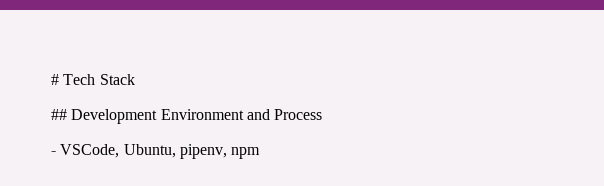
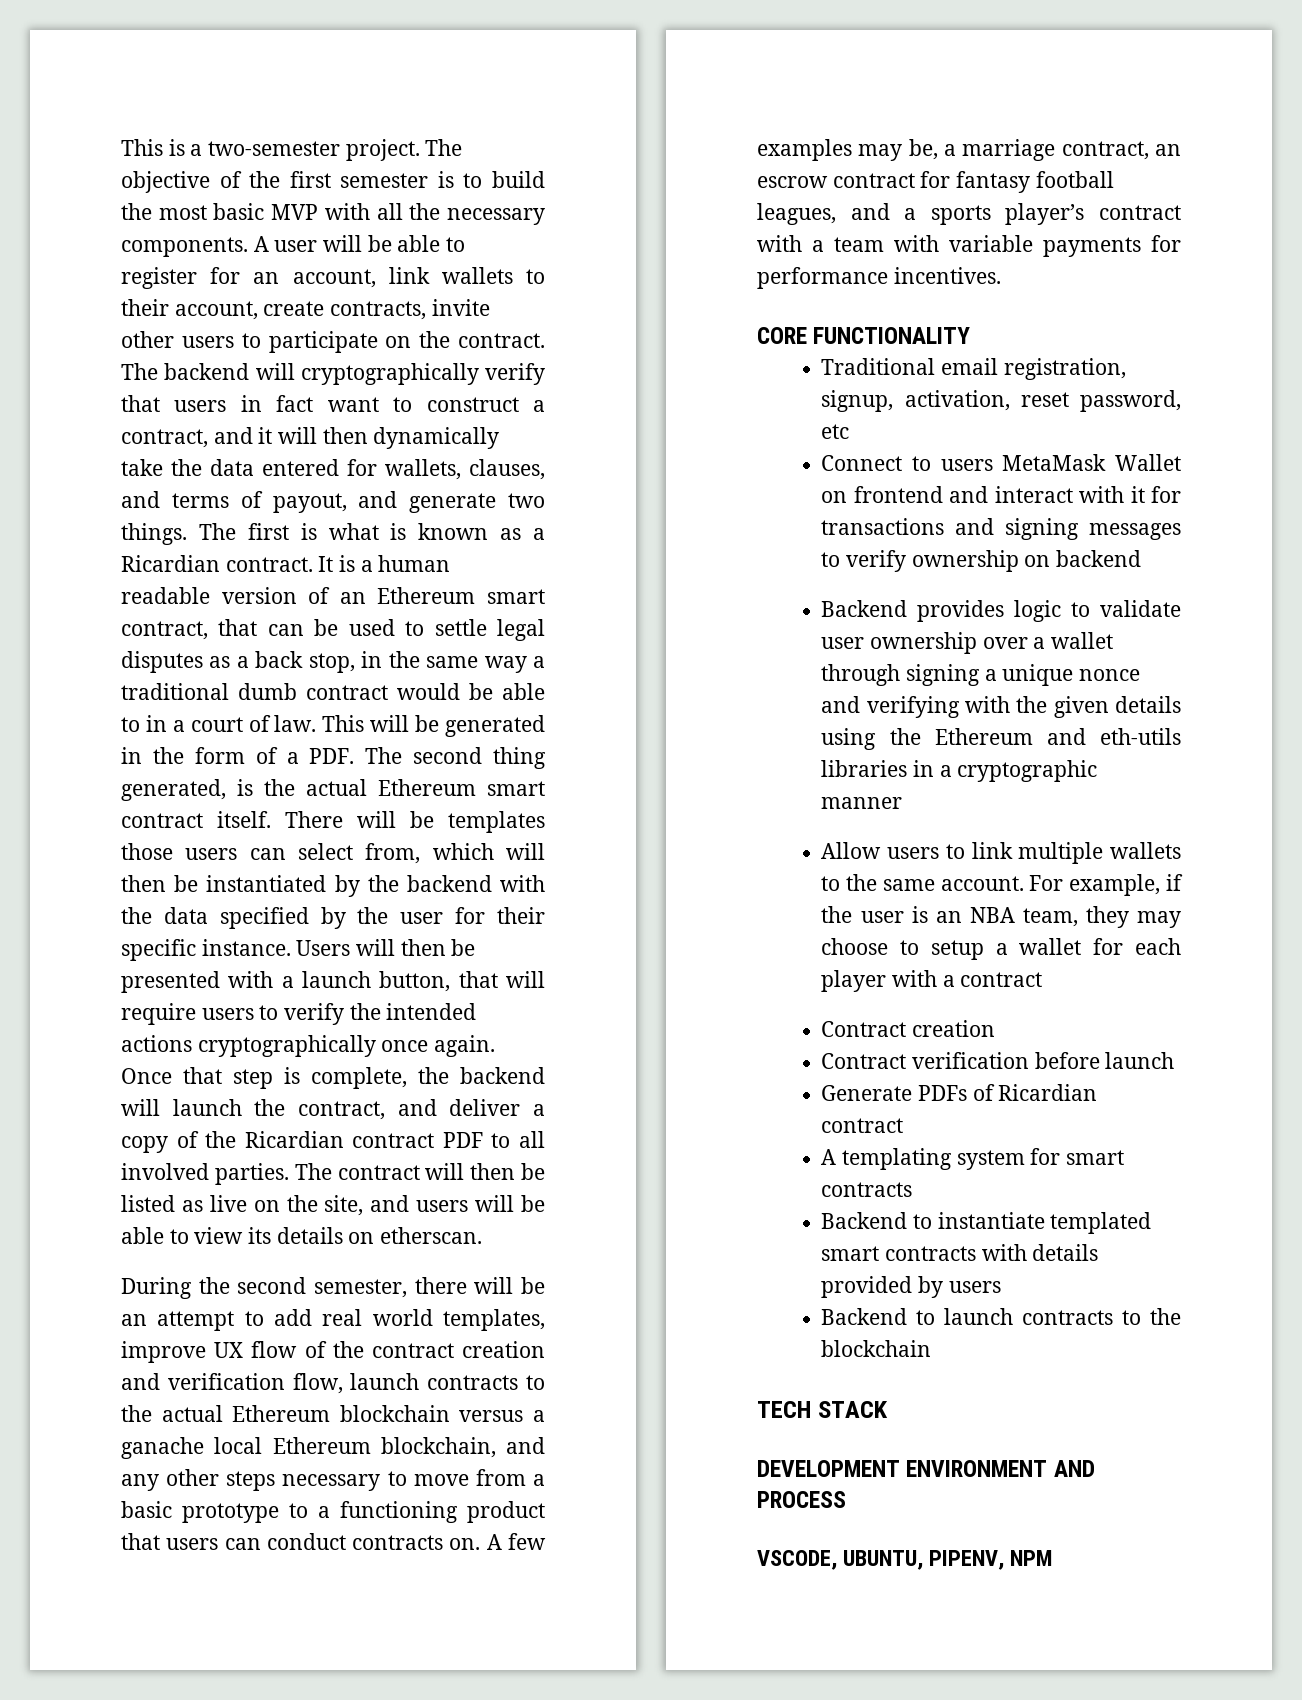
[51,74,135,85] [51,109,323,124] [51,144,261,159] # Tech Stack // ## Development Environment and Process // - VSCode, Ubuntu, pipenv, npm -> [121,139,463,161] [121,171,545,193] [121,203,545,225] [121,235,466,257] [121,267,545,289] [121,299,490,320] [121,331,545,353] [121,363,545,385] [121,395,545,412] [121,427,500,449] [121,459,545,480] [121,491,545,513] [121,523,545,545] [121,555,451,572] [121,587,545,604] [121,619,545,641] [121,651,545,673] [121,683,545,700] [121,715,545,737] [121,747,546,769] [121,779,545,801] [121,811,545,833] [121,843,545,864] [121,875,545,897] [121,907,545,929] [121,939,476,961] [121,971,545,993] [121,1003,477,1025] [121,1035,496,1057] [121,1067,545,1089] [121,1099,545,1120] [121,1131,545,1153] [121,1163,545,1185] [121,1195,545,1216] [121,1227,483,1244] [121,1277,545,1299] [121,1309,545,1331] [121,1341,545,1363] [121,1373,545,1394] [121,1405,545,1422] [121,1437,545,1459] [121,1469,546,1491] [121,1501,545,1523] [121,1533,546,1550] [757,139,1181,161] [757,171,1114,193] [757,203,1181,225] [757,235,1181,257] [757,267,1001,289] [757,327,971,344] [821,358,1126,380] [821,390,1181,412] [821,424,850,439] [821,454,1181,471] [821,486,1181,503] [821,518,1181,540] [821,550,1142,572] [821,600,1181,622] [821,632,1114,654] [821,664,1141,686] [821,696,1181,718] [821,728,1181,750] [821,760,1098,782] [821,797,903,809] [821,842,1181,864] [821,874,1183,896] [821,906,1181,928] [821,938,1181,960] [821,970,1043,992] [821,1020,996,1037] [821,1052,1175,1069] [821,1084,1098,1101] [821,1118,904,1133] [821,1148,1125,1170] [821,1182,913,1197] [821,1212,1152,1234] [821,1244,1099,1261] [821,1276,1001,1298] [821,1308,1181,1325] [821,1340,932,1357] [757,1401,888,1418] [757,1460,1095,1477] [757,1491,846,1508] [757,1550,1053,1570] This is a two-semester project. The objective of the first semester is to build the most basic MVP with all the necessary components. A user will be able to register for an account, link wallets to their account, create contracts, invite other users to participate on the contract. The backend will cryptographically verify that users in fact want to construct a contract, and it will then dynamically take the data entered for wallets, clauses, and terms of payout, and generate two things. The first is what is known as a Ricardian contract. It is a human readable version of an Ethereum smart contract, that can be used to settle legal disputes as a back stop, in the same way a traditional dumb contract would be able to in a court of law. This will be generated in the form of a PDF. The second thing generated, is the actual Ethereum smart contract itself. There will be templates those users can select from, which will then be instantiated by the backend with the data specified by the user for their specific instance. Users will then be presented with a launch button, that will require users to verify the intended actions cryptographically once again. Once that step is complete, the backend will launch the contract, and deliver a copy of the Ricardian contract PDF to all involved parties. The contract will then be listed as live on the site, and users will be able to view its details on etherscan. // During the second semester, there will be an attempt to add real world templates, improve UX flow of the contract creation and verification flow, launch contracts to the actual Ethereum blockchain versus a ganache local Ethereum blockchain, and any other steps necessary to move from a basic prototype to a functioning product that users can conduct contracts on. A few examples may be, a marriage contract, an escrow contract for fantasy football leagues, and a sports player’s contract with a team with variable payments for performance incentives. // CORE FUNCTIONALITY // Traditional email registration, signup, activation, reset password, etc // Connect to users MetaMask Wallet on frontend and interact with it for transactions and signing messages to verify ownership on backend // Backend provides logic to validate user ownership over a wallet through signing a unique nonce and verifying with the given details using the Ethereum and eth-utils libraries in a cryptographic manner // Allow users to link multiple wallets to the same account. For example, if the user is an NBA team, they may choose to setup a wallet for each player with a contract // Contract creation // Contract verification before launch // Generate PDFs of Ricardian contract // A templating system for smart contracts // Backend to instantiate templated smart contracts with details provided by users // Backend to launch contracts to the blockchain // TECH STACK // DEVELOPMENT ENVIRONMENT AND PROCESS // VSCODE, UBUNTU, PIPENV, NPM

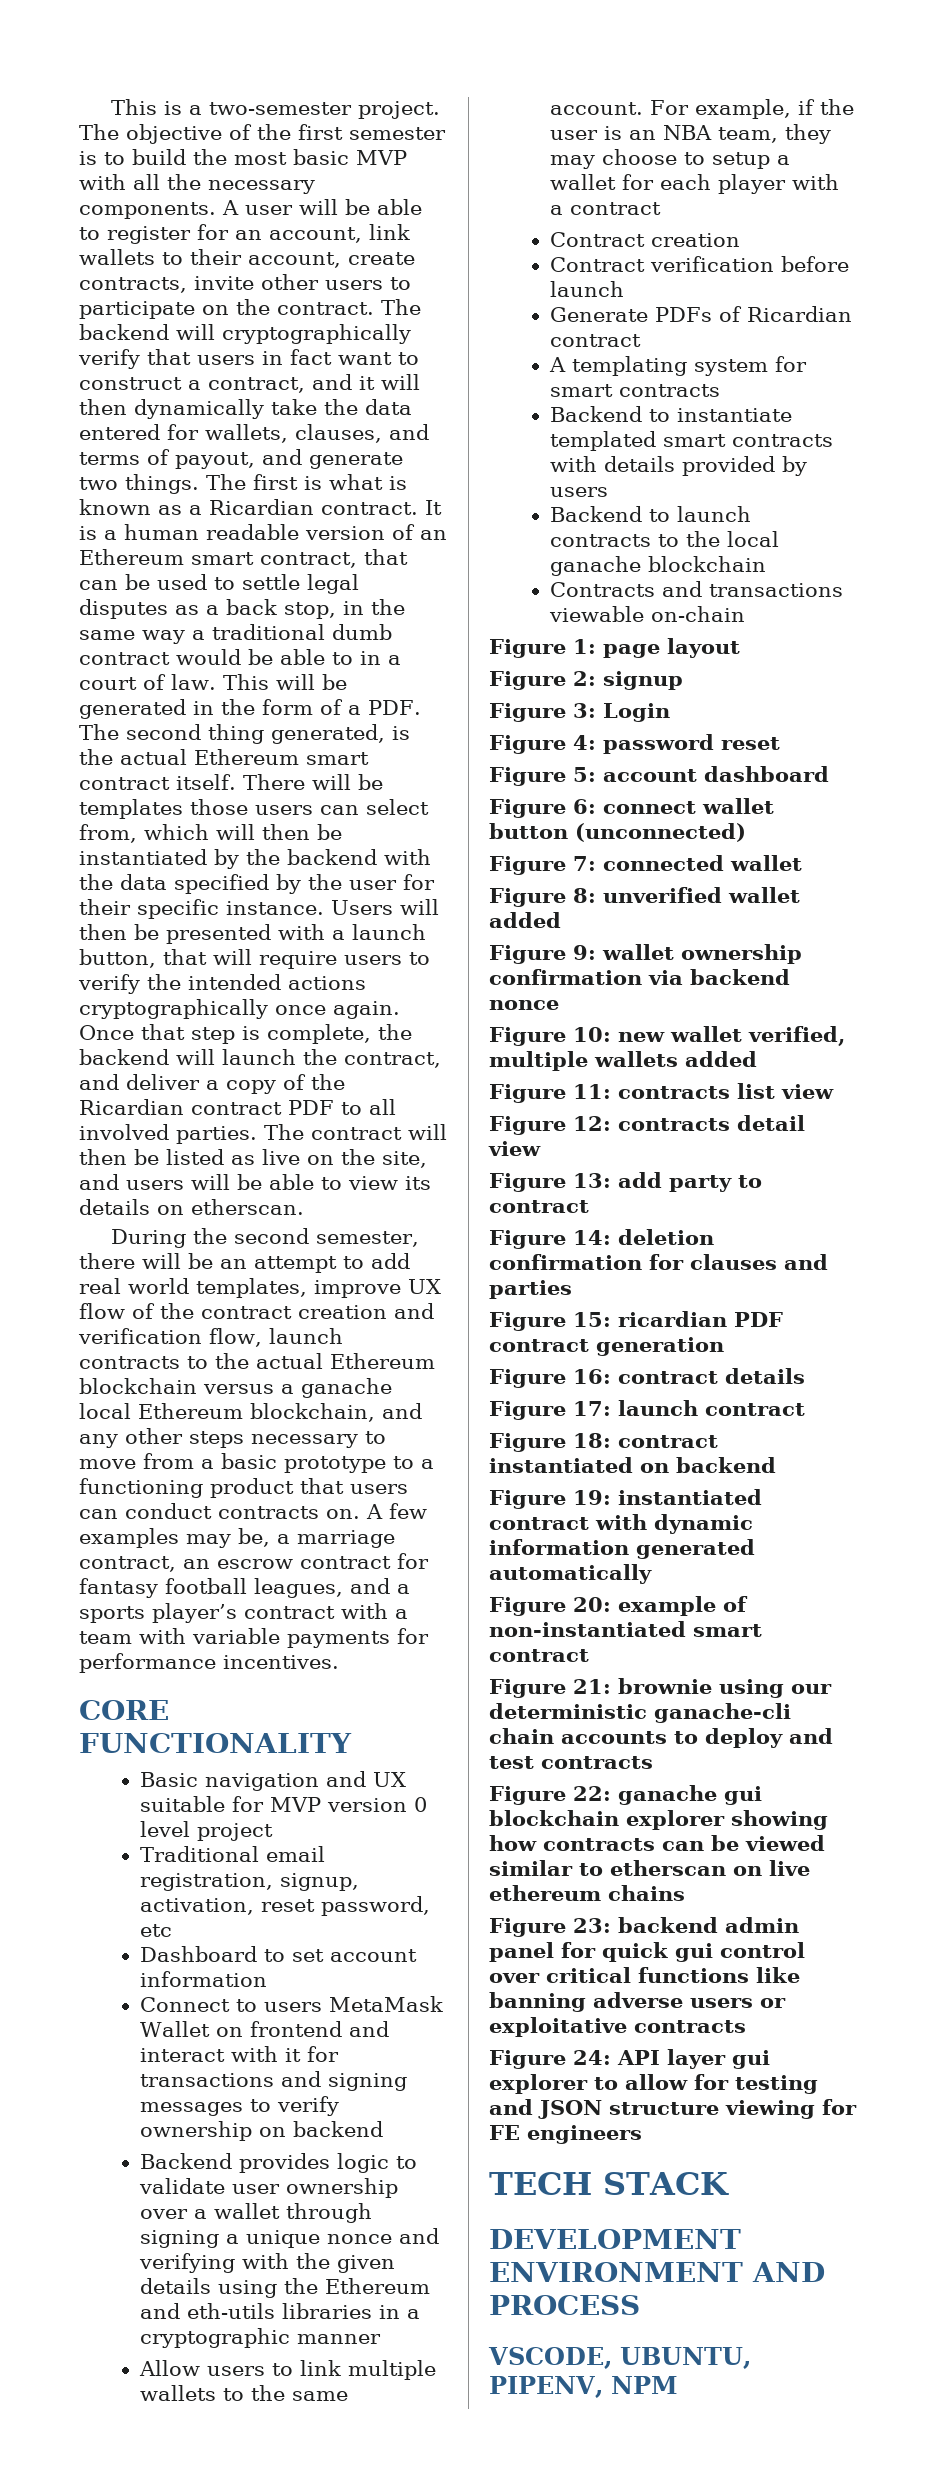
(971, 335) none -> [140,1771,407,1791] [140,1796,428,1812] [140,1821,274,1841] // Basic navigation and UX suitable for MVP version 0 level project
(850, 431) none -> [140,1946,418,1962] [140,1971,268,1987] // Dashboard to set account information
[821,1340,932,1357] blockchain -> [727,531,780,547] [550,556,767,576] [550,581,844,597] [549,606,746,622] [489,638,740,658] [489,671,683,690] [489,703,670,722] [489,734,780,754] [489,766,829,786] [489,798,774,818] [489,823,746,842] [489,855,802,875] [489,887,800,907] [489,912,561,928] [489,944,802,964] [489,969,790,985] [489,1000,559,1010] [489,1026,845,1046] [489,1051,757,1071] [489,1083,834,1103] [489,1115,805,1135] [488,1141,541,1156] [489,1172,762,1192] [489,1200,589,1213] [489,1229,714,1249] [489,1254,828,1270] [489,1280,572,1299] [489,1311,783,1331] [489,1337,724,1356] [489,1368,805,1388] [489,1400,805,1420] [489,1433,718,1452] [489,1457,776,1473] [489,1489,762,1509] [489,1514,753,1534] [489,1539,755,1559] [489,1564,652,1584] [489,1596,748,1616] [489,1621,762,1637] [489,1649,589,1662] [489,1678,832,1698] [489,1703,791,1723] [489,1728,833,1748] [489,1756,653,1769] [489,1785,762,1805] [489,1810,828,1830] [489,1835,825,1851] [489,1860,810,1876] [489,1885,685,1901] [489,1917,799,1937] [489,1942,805,1962] [489,1967,800,1983] [489,1992,786,2012] [489,2017,746,2037] [489,2049,770,2069] [489,2074,818,2094] [489,2099,857,2119] [489,2125,642,2144] local ganache blockchain // Contracts and transactions viewable on-chain // Figure 1: page layout // Figure 2: signup // Figure 3: Login // Figure 4: password reset // Figure 5: account dashboard // Figure 6: connect wallet button (unconnected) // Figure 7: connected wallet // Figure 8: unverified wallet added // Figure 9: wallet ownership confirmation via backend nonce // Figure 10: new wallet verified, multiple wallets added // Figure 11: contracts list view // Figure 12: contracts detail view // Figure 13: add party to contract // Figure 14: deletion confirmation for clauses and parties // Figure 15: ricardian PDF contract generation // Figure 16: contract details // Figure 17: launch contract // Figure 18: contract instantiated on backend // Figure 19: instantiated contract with dynamic information generated automatically // Figure 20: example of non-instantiated smart contract // Figure 21: brownie using our deterministic ganache-cli chain accounts to deploy and test contracts // Figure 22: ganache gui blockchain explorer showing how contracts can be viewed similar to etherscan on live ethereum chains // Figure 23: backend admin panel for quick gui control over critical functions like banning adverse users or exploitative contracts // Figure 24: API layer gui explorer to allow for testing and JSON structure viewing for FE engineers

